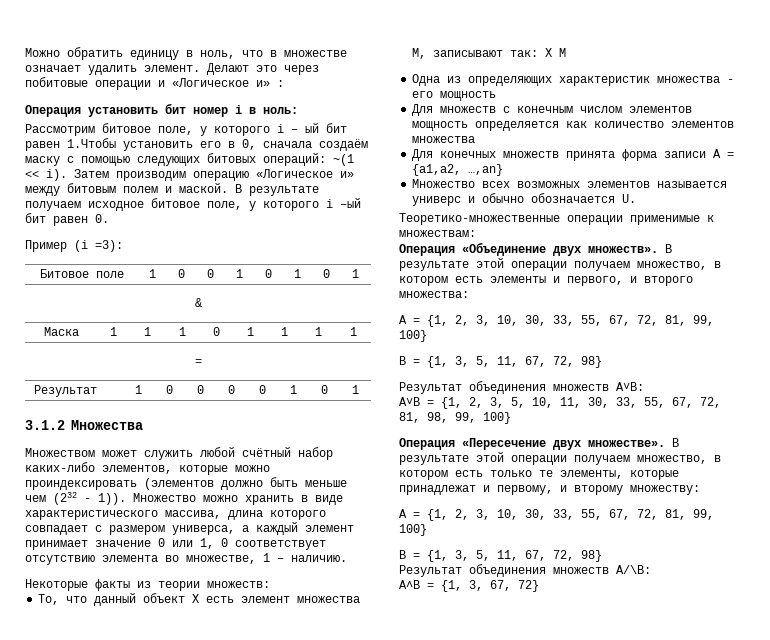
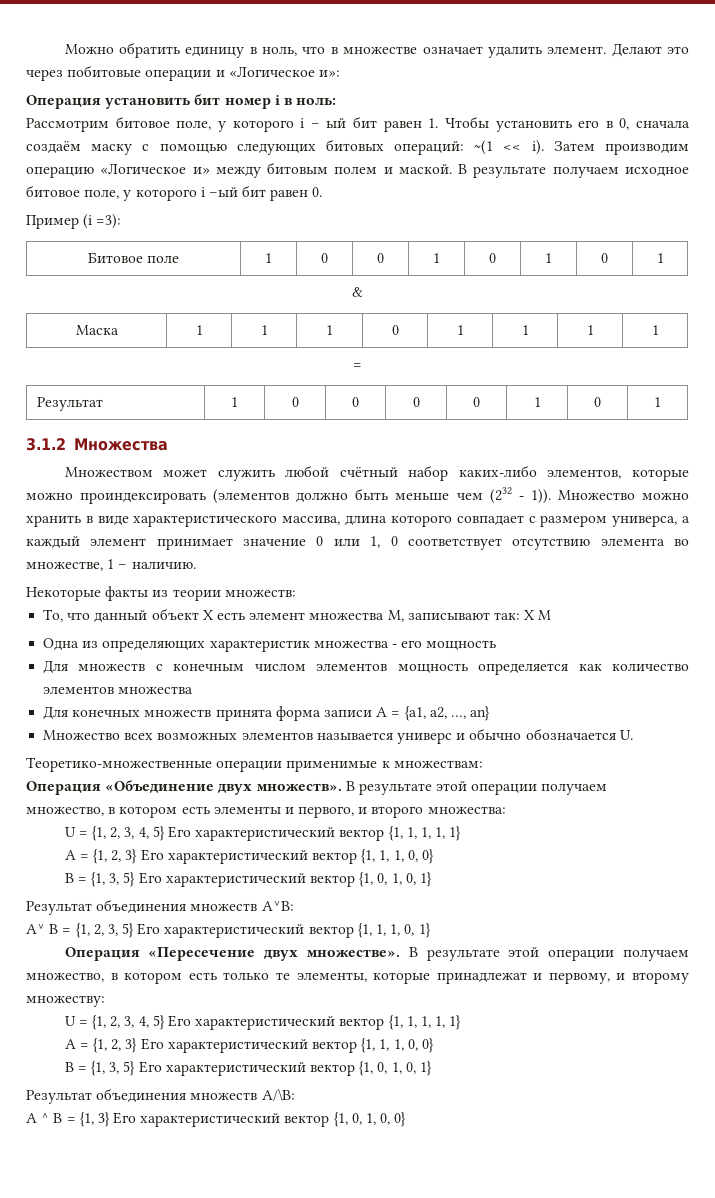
[256,80,284,87] и» : -> [318,70,340,77] и»:
[67,138,116,148] 1.Чтобы -> [428,116,489,128] 1. Чтобы
[412,164,504,176] {a1,a2, …,an} -> [404,706,491,721] {a1, a2, …, an}
[399,315,714,327] [399,330,427,342] [399,356,602,368] A = {1, 2, 3, 10, 30, 33, 55, 67, 72, 81, 99, 100} // B = {1, 3, 5, 11, 67, 72, 98} -> [64,826,462,841] [64,849,434,864] [64,872,432,887] U = {1, 2, 3, 4, 5} Его характеристический вектор {1, 1, 1, 1, 1} // A = {1, 2, 3} Его характеристический вектор {1, 1, 1, 0, 0} // B = {1, 3, 5} Его характеристический вектор {1, 0, 1, 0, 1}
[399,397,721,409] [399,412,511,424] A˅B = {1, 2, 3, 5, 10, 11, 30, 33, 55, 67, 72, 81, 98, 99, 100} -> [26,923,431,938] A˅ B = {1, 2, 3, 5} Его характеристический вектор {1, 1, 1, 0, 1}
[399,509,714,521] [399,524,427,536] [399,550,602,562] [399,564,651,577] [399,580,539,592] A = {1, 2, 3, 10, 30, 33, 55, 67, 72, 81, 99, 100} // B = {1, 3, 5, 11, 67, 72, 98} // Результат объединения множеств A/\B: // A˄B = {1, 3, 67, 72} -> [64,1015,462,1030] [64,1038,434,1053] [64,1061,432,1076] [26,1088,295,1104] [26,1112,407,1127] U = {1, 2, 3, 4, 5} Его характеристический вектор {1, 1, 1, 1, 1} // A = {1, 2, 3} Его характеристический вектор {1, 1, 1, 0, 0} // B = {1, 3, 5} Его характеристический вектор {1, 0, 1, 0, 1} // Результат объединения множеств A/\B: // A ˄ B = {1, 3} Его характеристический вектор {1, 0, 1, 0, 0}

